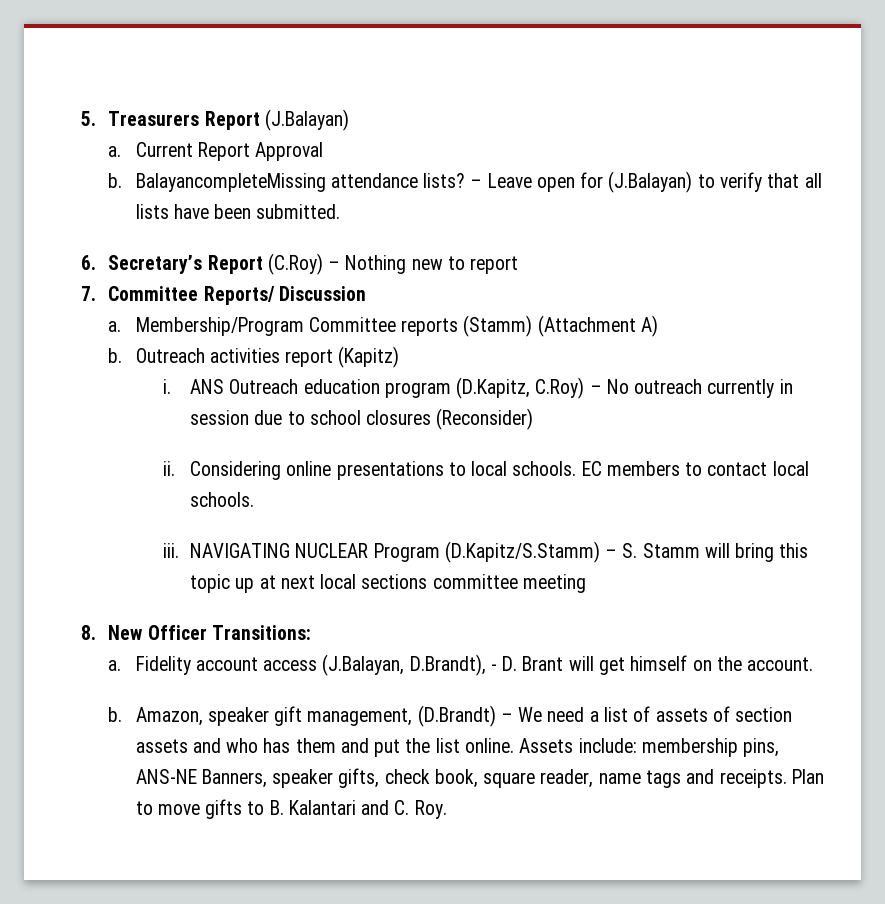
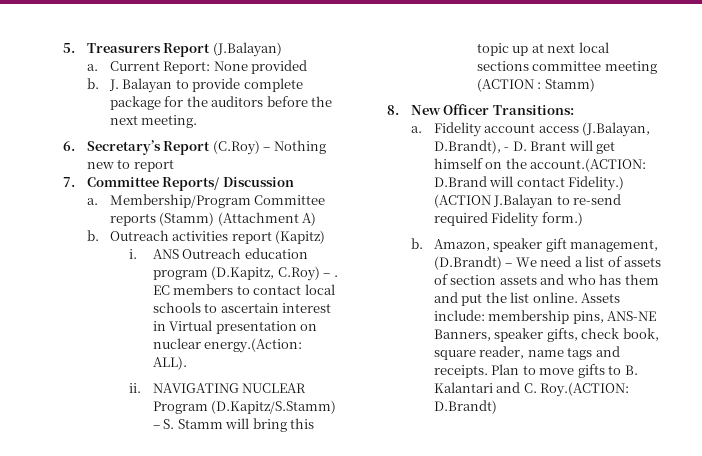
[197,142,324,161] [108,171,822,193] [135,204,341,219] Report Approval // b. BalayancompleteMissing attendance lists? – Leave open for (J.Balayan) to verify that all lists have been submitted. -> [163,60,308,74] [86,78,303,93] [109,96,333,110] [109,115,198,128] Report: None provided // b. J. Balayan to provide complete package for the auditors before the next meeting.
[606,379,793,398] [189,408,534,430] [162,461,577,480] No outreach currently in session due to school closures (Reconsider) // ii. Considering online presentations to local schools. -> [333,275,338,277] .
[189,492,254,507] [162,543,179,558] schools. // iii. -> [152,302,332,313] [152,320,318,334] [152,338,303,353] [152,356,187,370] [129,383,142,393] schools to ascertain interest in Virtual presentation on nuclear energy.(Action: ALL). // ii.
(586, 583) none -> [476,78,595,92] (ACTION : Stamm)
[747,657,814,671] account. -> [530,158,647,172] [433,176,625,191] [433,194,622,209] [433,212,583,227] account.(ACTION: D.Brand will contact Fidelity.) (ACTION J.Balayan to re-send required Fidelity form.)
[414,800,447,819] Roy. -> [540,382,630,397] [433,400,497,414] Roy.(ACTION: D.Brandt)

